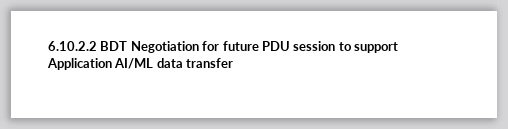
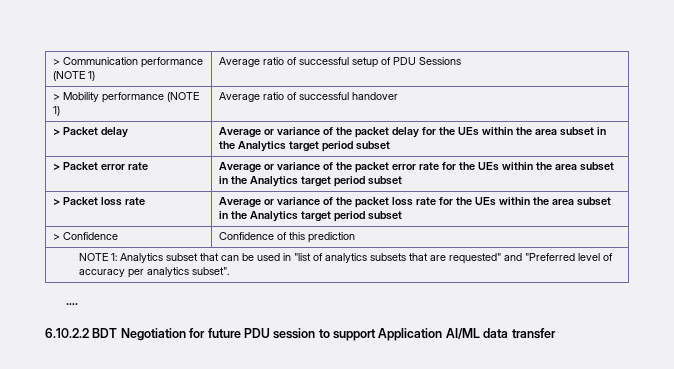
(48, 46) none -> [53,57,204,68] [53,71,96,81] [219,57,462,68] [53,92,200,103] [53,106,61,116] [219,92,399,102] [53,127,129,138] [219,127,607,138] [219,141,391,152] [53,162,149,170] [219,162,615,173] [219,176,403,187] [53,197,146,206] [219,197,612,208] [219,211,403,222] [53,232,119,240] [219,232,356,243] [78,253,613,264] [78,267,229,278] [66,303,79,305] > Communication performance (NOTE 1) | Average ratio of successful setup of PDU Sessions // > Mobility performance (NOTE 1) | Average ratio of successful handover // > Packet delay | Average or variance of the packet delay for the UEs within the area subset in the Analytics target period subset // > Packet error rate | Average or variance of the packet error rate for the UEs within the area subset in the Analytics target period subset // > Packet loss rate | Average or variance of the packet loss rate for the UEs within the area subset in the Analytics target period subset // > Confidence | Confidence of this prediction // NOTE 1: Analytics subset that can be used in "list of analytics subsets that are requested" and "Preferred level of accuracy per analytics subset". // …. //

